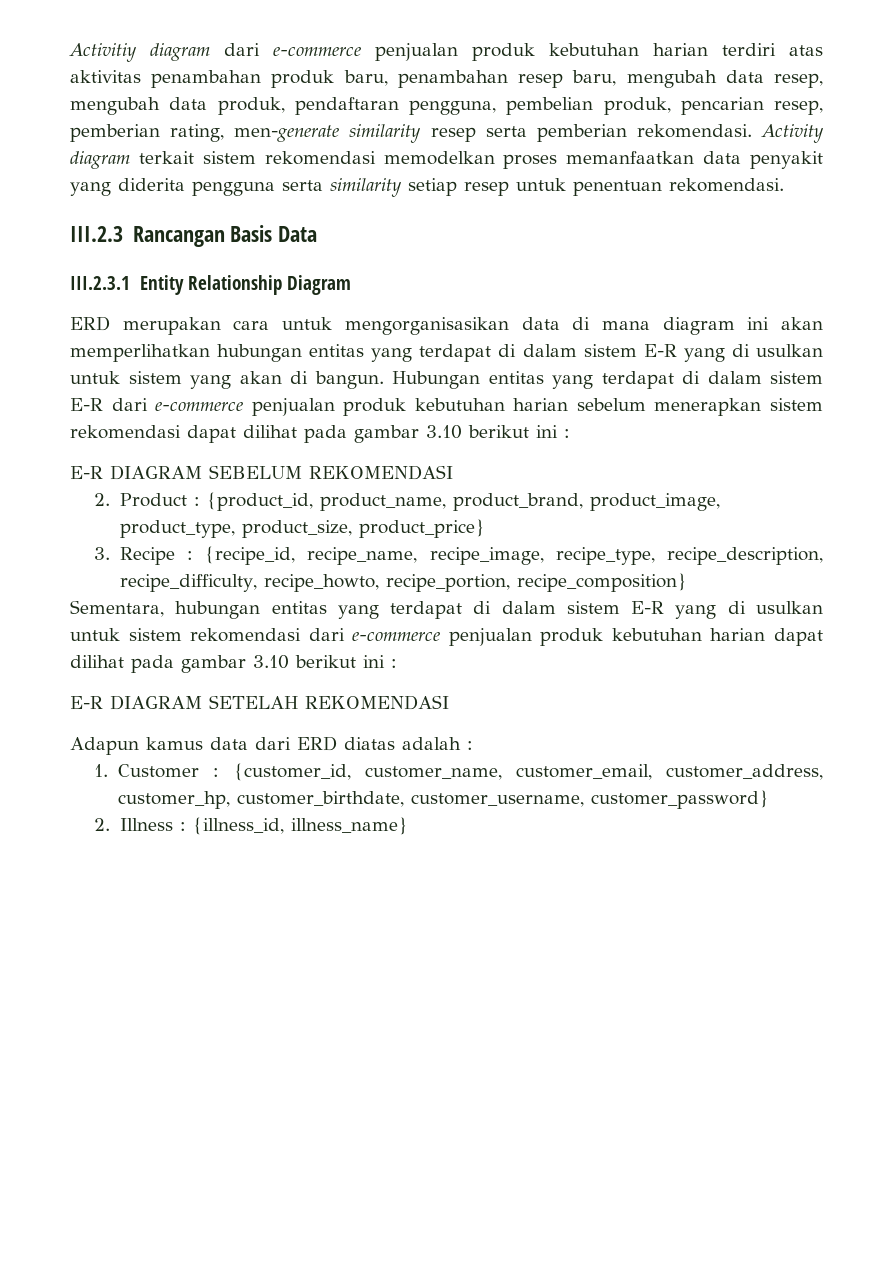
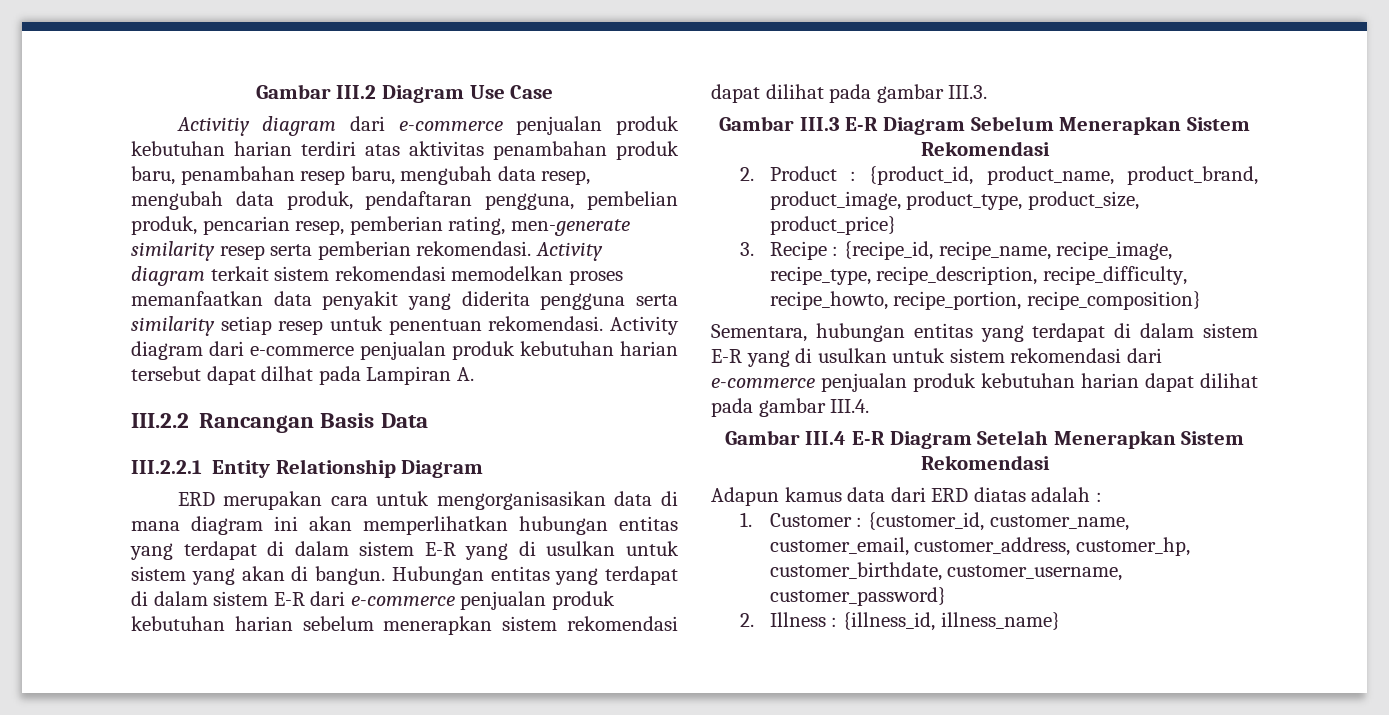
(69, 52) none -> [255,84,554,103] Gambar III.2 Diagram Use Case //
[70,226,123,242] // III.2.3 -> [610,316,679,335] [131,341,678,360] [131,366,474,385] [131,413,189,428] Activity diagram dari e-commerce penjualan produk kebutuhan harian tersebut dapat dilhat pada Lampiran A. // III.2.2
[70,276,130,290] III.2.3.1 -> [131,460,202,474] III.2.2.1
[426,425,570,439] [70,465,453,480] 3.10 berikut ini : // E-R DIAGRAM SEBELUM REKOMENDASI -> [948,85,988,99] [719,116,1250,135] [920,141,1050,156] III.3. // Gambar III.3 E-R Diagram Sebelum Menerapkan Sistem Rekomendasi
[253,655,397,669] [70,695,449,710] 3.10 berikut ini : // E-R DIAGRAM SETELAH REKOMENDASI -> [830,399,870,413] [724,430,1245,449] [920,455,1050,470] III.4. // Gambar III.4 E-R Diagram Setelah Menerapkan Sistem Rekomendasi

